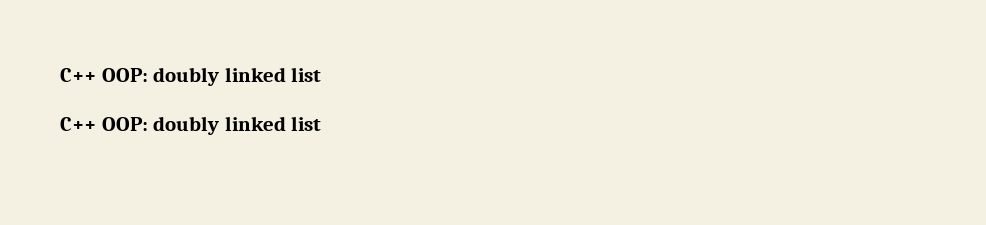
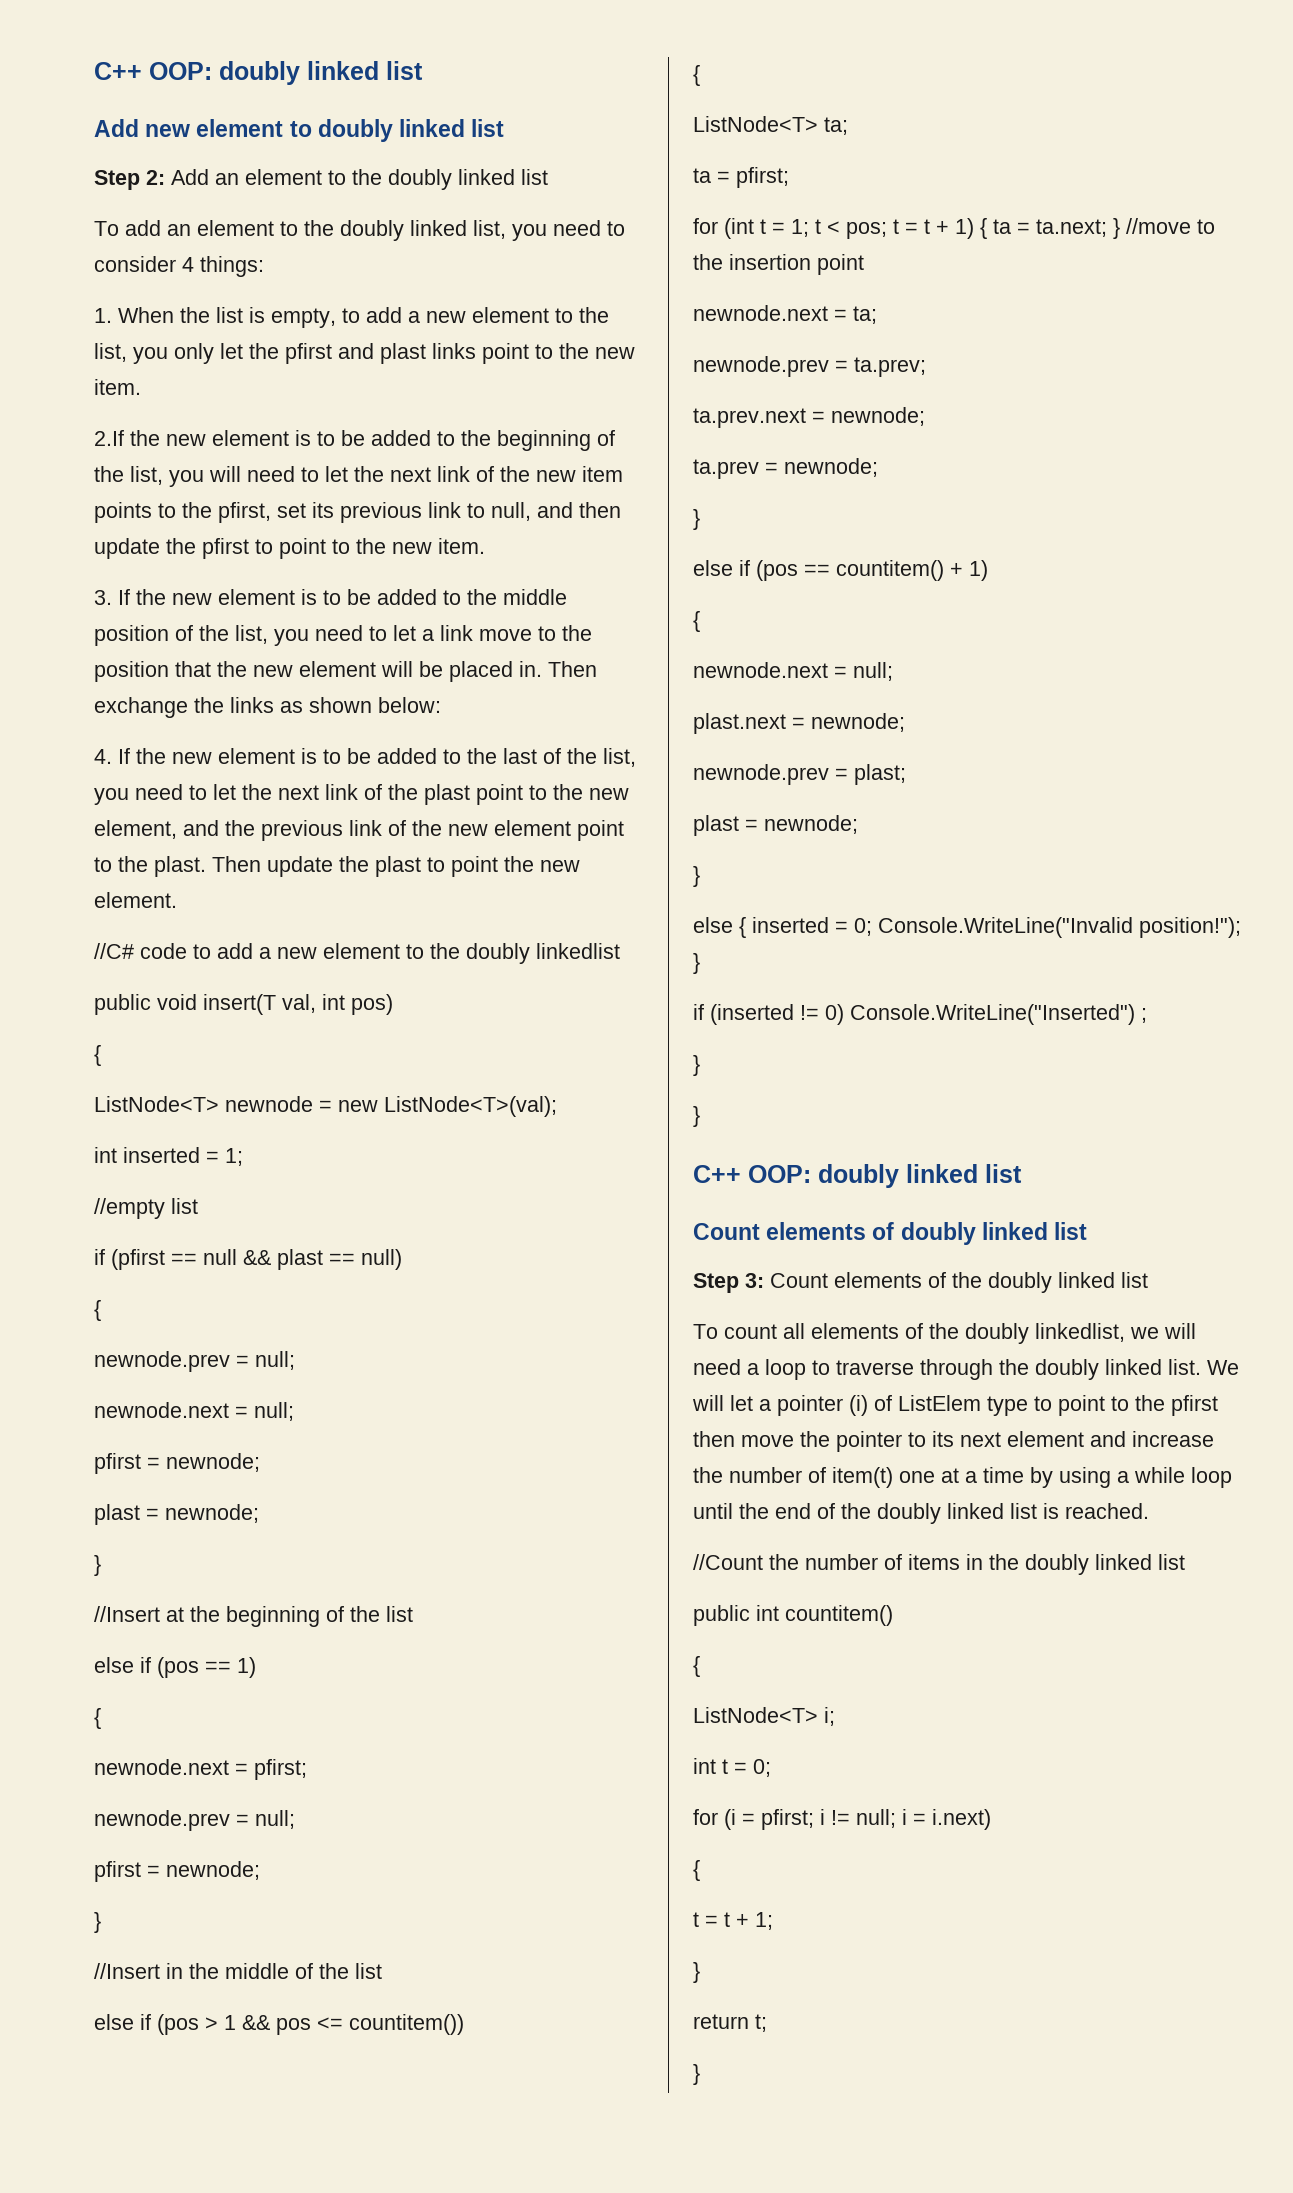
[60,67,322,86] [60,116,322,135] C++ OOP: doubly linked list // C++ OOP: doubly linked list -> [94,61,423,85] [94,119,505,142] [94,169,548,190] [94,220,625,241] [94,256,264,277] [94,307,609,328] [94,343,635,364] [94,379,141,395] [94,430,615,451] [94,466,623,487] [94,502,621,523] [94,538,485,559] [94,589,567,605] [94,625,592,646] [94,661,597,682] [94,697,441,718] [94,748,636,767] [94,784,629,805] [94,820,624,841] [94,856,580,877] [94,892,177,908] [94,943,620,964] [94,994,393,1015] [94,1045,101,1066] [94,1096,557,1117] [94,1147,243,1166] [94,1198,198,1219] [94,1249,402,1270] [94,1300,101,1321] [94,1351,295,1372] [94,1402,294,1421] [94,1453,260,1474] [94,1504,259,1525] [94,1555,101,1576] [94,1606,413,1627] [94,1657,256,1678] [94,1708,101,1729] [94,1759,307,1780] [94,1810,295,1831] [94,1861,260,1882] [94,1912,101,1933] [94,1963,382,1979] [94,2014,464,2035] [693,65,700,86] [693,116,848,135] [693,167,789,188] [693,218,1215,239] [693,254,864,275] [693,305,877,324] [693,356,926,377] [693,407,925,428] [693,458,878,479] [693,509,700,530] [693,560,988,581] [693,611,700,632] [693,662,893,681] [693,713,905,734] [693,764,906,785] [693,815,858,836] [693,866,700,887] [693,917,1241,938] [693,953,700,974] [693,1004,1147,1025] [693,1055,700,1076] [693,1106,700,1127] [693,1164,1022,1188] [693,1222,1088,1245] [693,1272,1148,1293] [693,1323,1196,1344] [693,1359,1239,1380] [692,1395,1218,1416] [693,1431,1214,1452] [693,1467,1232,1488] [693,1503,1149,1524] [693,1554,1185,1575] [693,1605,893,1626] [693,1656,700,1677] [693,1707,835,1726] [693,1758,771,1777] [693,1809,991,1830] [693,1860,700,1881] [693,1912,773,1930] [693,1962,700,1983] [693,2014,767,2032] [693,2064,700,2085] C++ OOP: doubly linked list // Add new element to doubly linked list // Step 2: Add an element to the doubly linked list // To add an element to the doubly linked list, you need to consider 4 things: // 1. When the list is empty, to add a new element to the list, you only let the pfirst and plast links point to the new item. // 2.If the new element is to be added to the beginning of the list, you will need to let the next link of the new item points to the pfirst, set its previous link to null, and then update the pfirst to point to the new item. // 3. If the new element is to be added to the middle position of the list, you need to let a link move to the position that the new element will be placed in. Then exchange the links as shown below: // 4. If the new element is to be added to the last of the list, you need to let the next link of the plast point to the new element, and the previous link of the new element point to the plast. Then update the plast to point the new element. // //C# code to add a new element to the doubly linkedlist // public void insert(T val, int pos) // { // ListNode<T> newnode = new ListNode<T>(val); // int inserted = 1; // //empty list // if (pfirst == null && plast == null) // { // newnode.prev = null; // newnode.next = null; // pfirst = newnode; // plast = newnode; // } // //Insert at the beginning of the list // else if (pos == 1) // { // newnode.next = pfirst; // newnode.prev = null; // pfirst = newnode; // } // //Insert in the middle of the list // else if (pos > 1 && pos <= countitem()) // { // ListNode<T> ta; // ta = pfirst; // for (int t = 1; t < pos; t = t + 1) { ta = ta.next; } //move to the insertion point // newnode.next = ta; // newnode.prev = ta.prev; // ta.prev.next = newnode; // ta.prev = newnode; // } // else if (pos == countitem() + 1) // { // newnode.next = null; // plast.next = newnode; // newnode.prev = plast; // plast = newnode; // } // else { inserted = 0; Console.WriteLine("Invalid position!"); } // if (inserted != 0) Console.WriteLine("Inserted") ; // } // } // C++ OOP: doubly linked list // Count elements of doubly linked list // Step 3: Count elements of the doubly linked list // To count all elements of the doubly linkedlist, we will need a loop to traverse through the doubly linked list. We will let a pointer (i) of ListElem type to point to the pfirst then move the pointer to its next element and increase the number of item(t) one at a time by using a while loop until the end of the doubly linked list is reached. // //Count the number of items in the doubly linked list // public int countitem() // { // ListNode<T> i; // int t = 0; // for (i = pfirst; i != null; i = i.next) // { // t = t + 1; // } // return t; // }

